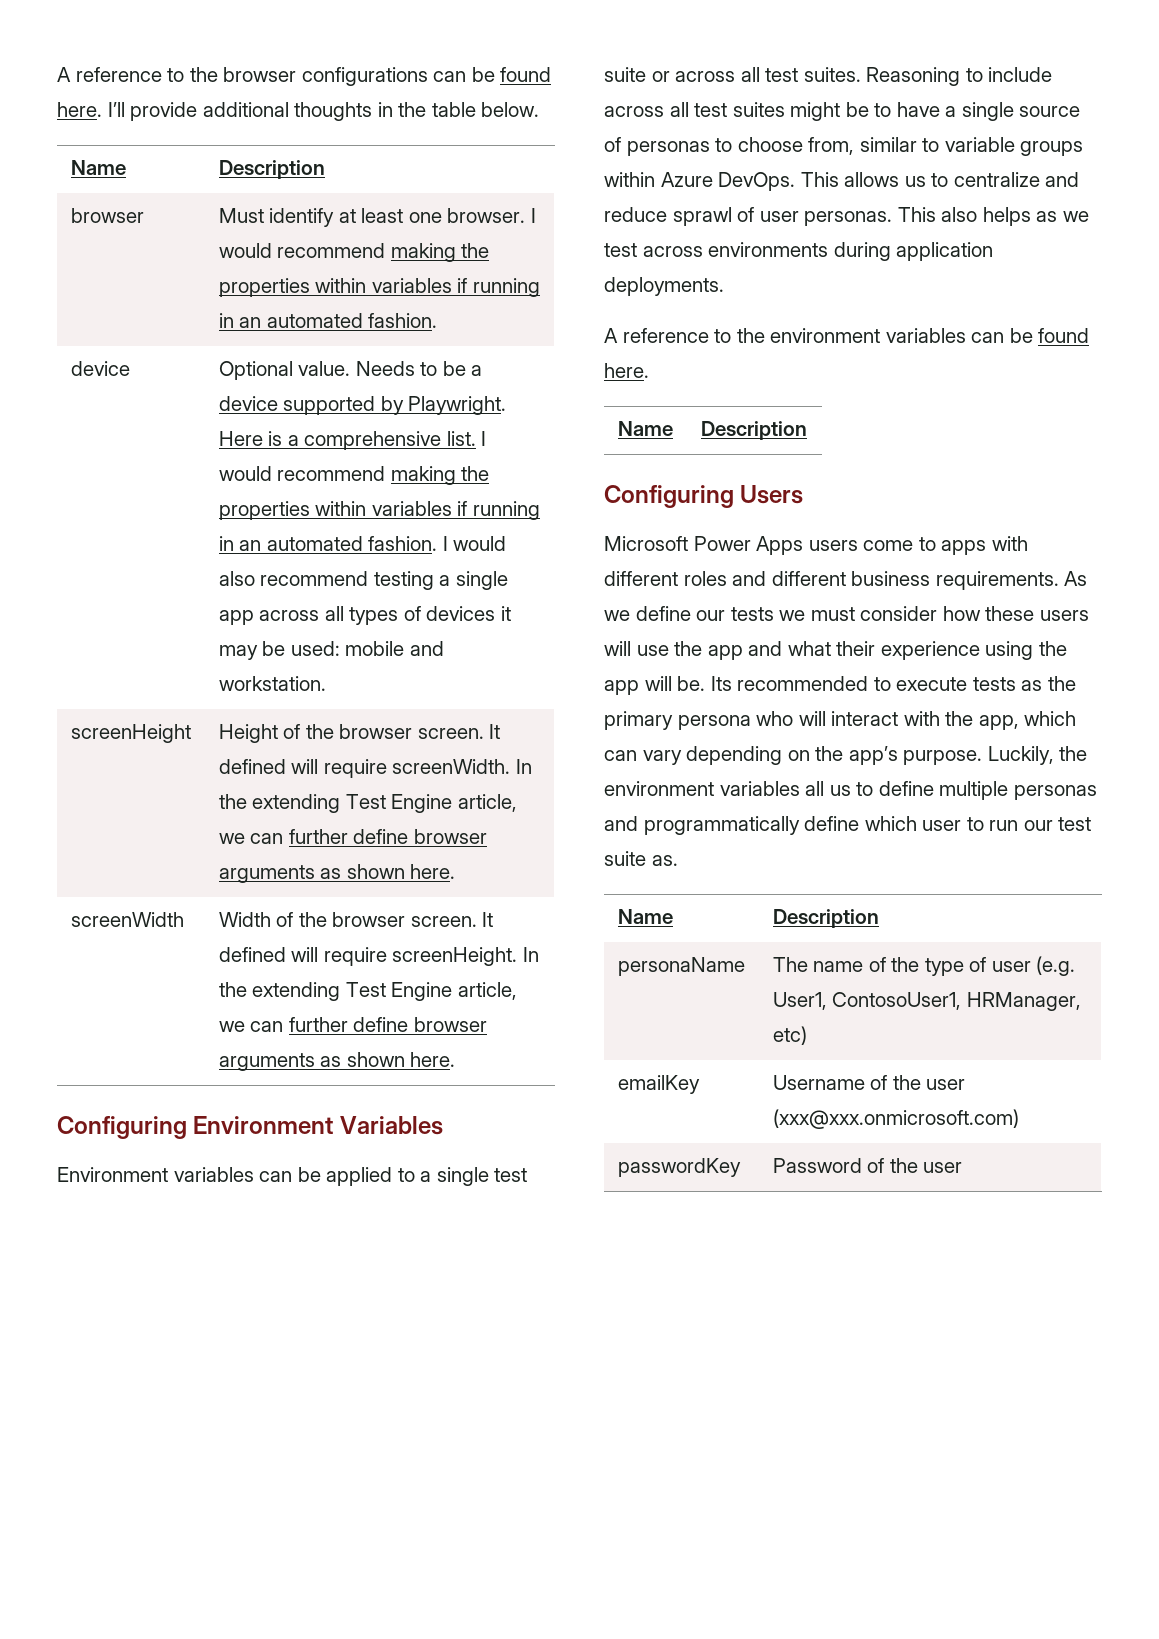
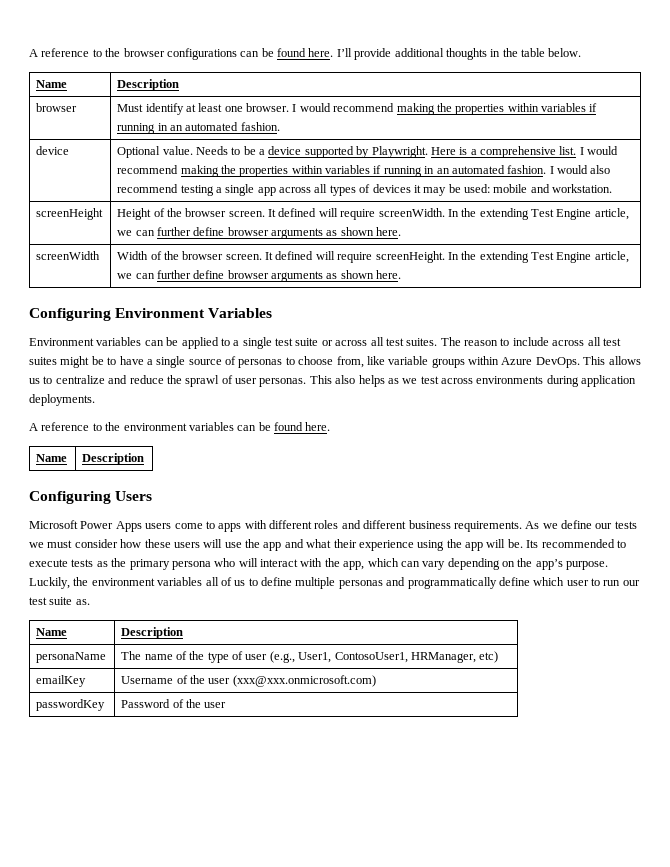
[866,67,961,86] Reasoning -> [440,337,498,346] The reason
[859,137,940,152] similar to -> [366,356,385,365] like
(667, 214) none -> [166,375,182,384] the
(825, 788) none -> [220,577,232,586] of
[1036,956,1076,976] (e.g. -> [269,651,295,663] (e.g.,

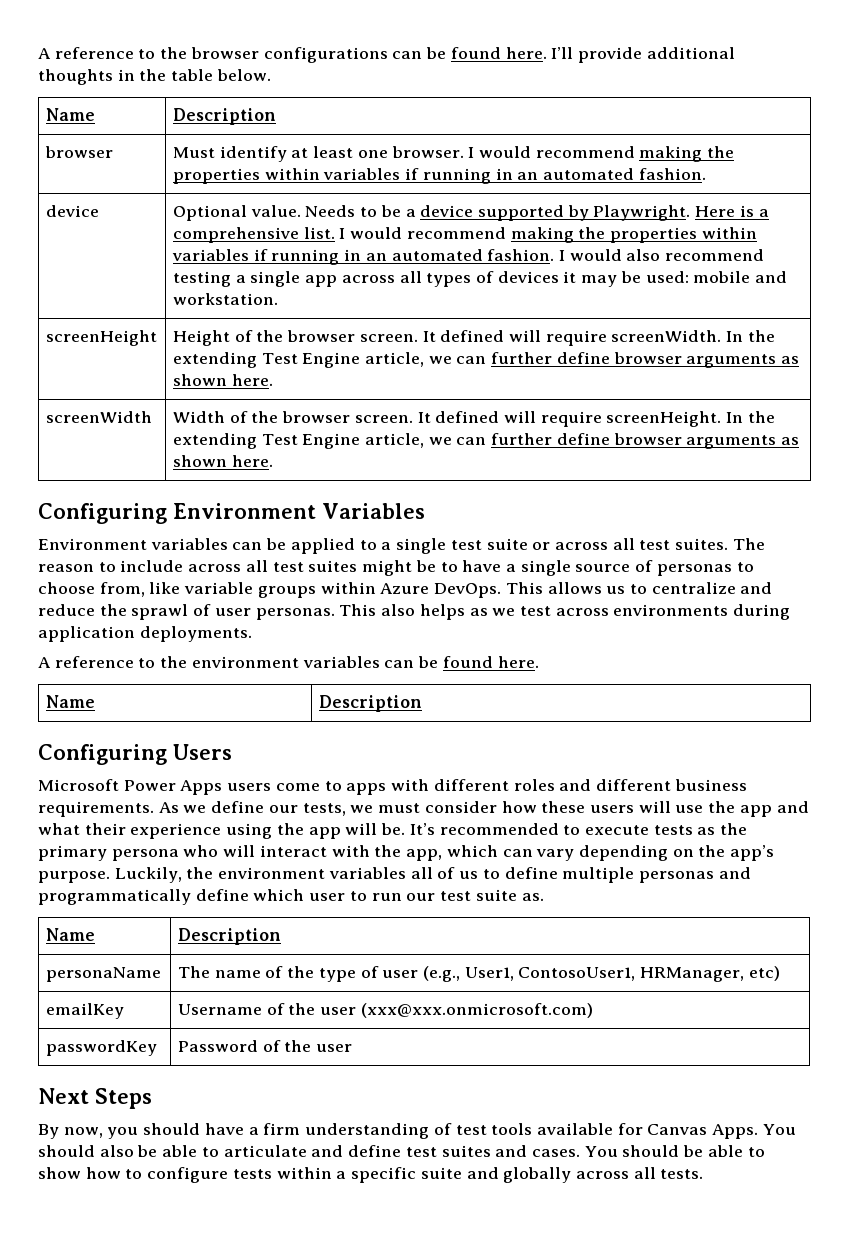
[614,521,637,529] tests -> [302,803,346,816] tests,
[526,540,539,548] Its -> [409,823,435,835] It’s
(227, 705) none -> [38,1088,152,1109] [38,1123,796,1139] [38,1145,765,1157] [38,1167,704,1183] // Next Steps // By now, you should have a firm understanding of test tools available for Canvas Apps. You should also be able to articulate and define test suites and cases. You should be able to show how to configure tests within a specific suite and globally across all tests.

